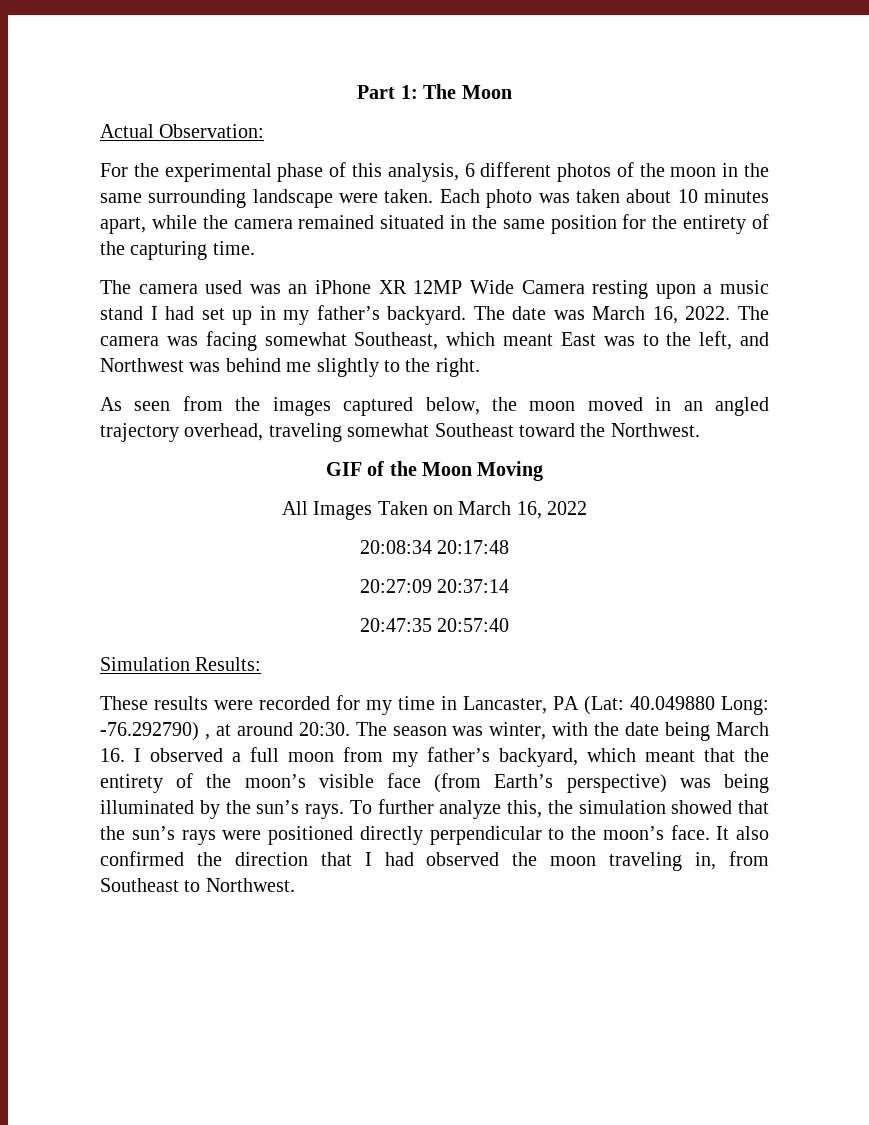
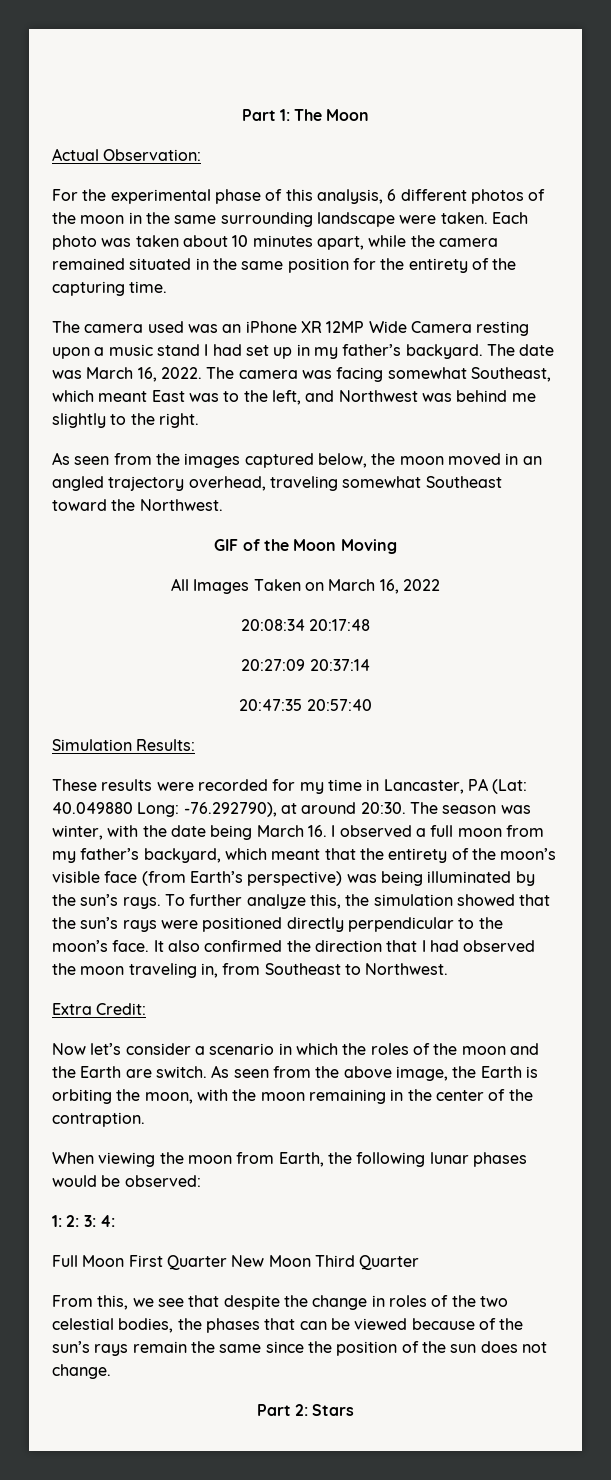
[100,722,210,741] -76.292790) , -> [183,802,277,817] -76.292790),
(295, 885) none -> [52,1003,147,1015] [52,1043,539,1055] [52,1065,538,1081] [52,1089,533,1104] [52,1112,145,1127] [52,1152,527,1167] [52,1175,201,1187] [52,1215,115,1227] [52,1255,420,1270] [52,1295,508,1310] [52,1318,524,1333] [52,1341,547,1356] [52,1364,111,1379] [256,1404,355,1416] // Extra Credit: // Now let’s consider a scenario in which the roles of the moon and the Earth are switch. As seen from the above image, the Earth is orbiting the moon, with the moon remaining in the center of the contraption. // When viewing the moon from Earth, the following lunar phases would be observed: // 1: 2: 3: 4: // Full Moon First Quarter New Moon Third Quarter // From this, we see that despite the change in roles of the two celestial bodies, the phases that can be viewed because of the sun’s rays remain the same since the position of the sun does not change. // Part 2: Stars

